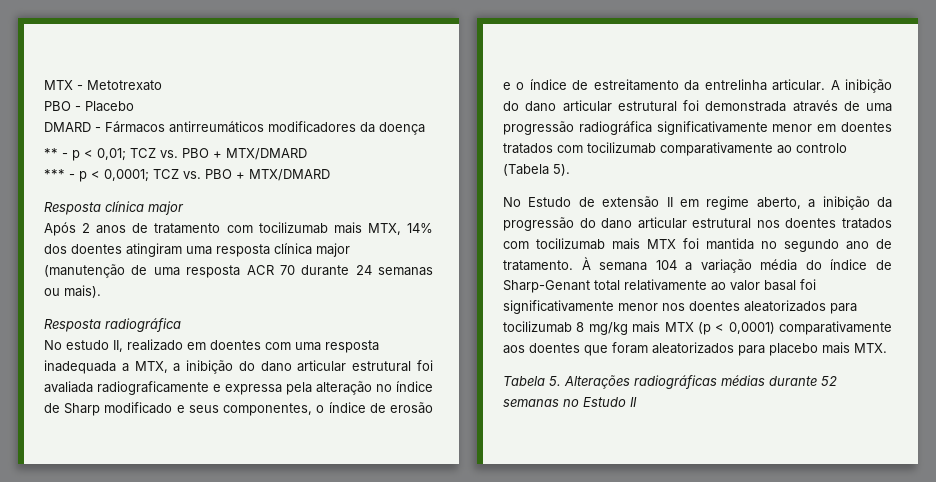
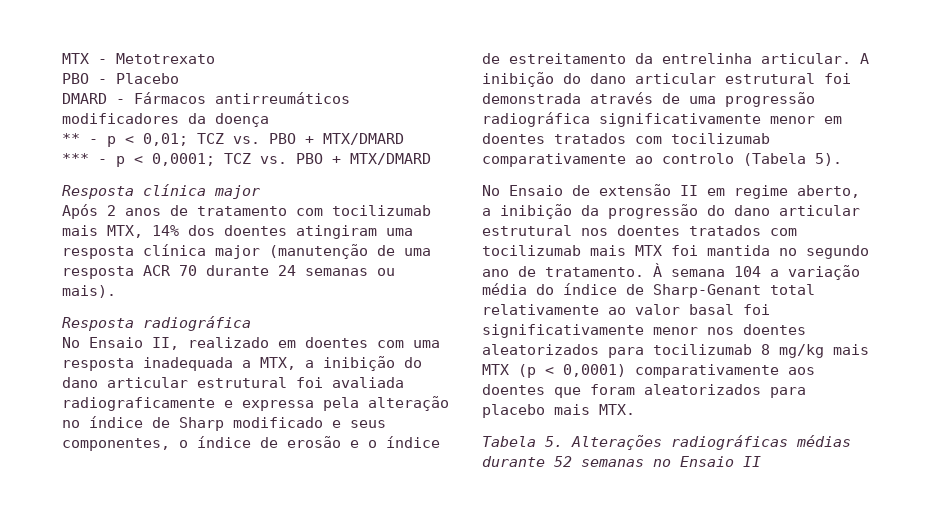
[66,340,109,350] estudo -> [89,337,143,348] Ensaio
[528,197,572,207] Estudo -> [509,185,563,196] Ensaio
[583,397,626,407] Estudo -> [680,456,734,467] Ensaio

